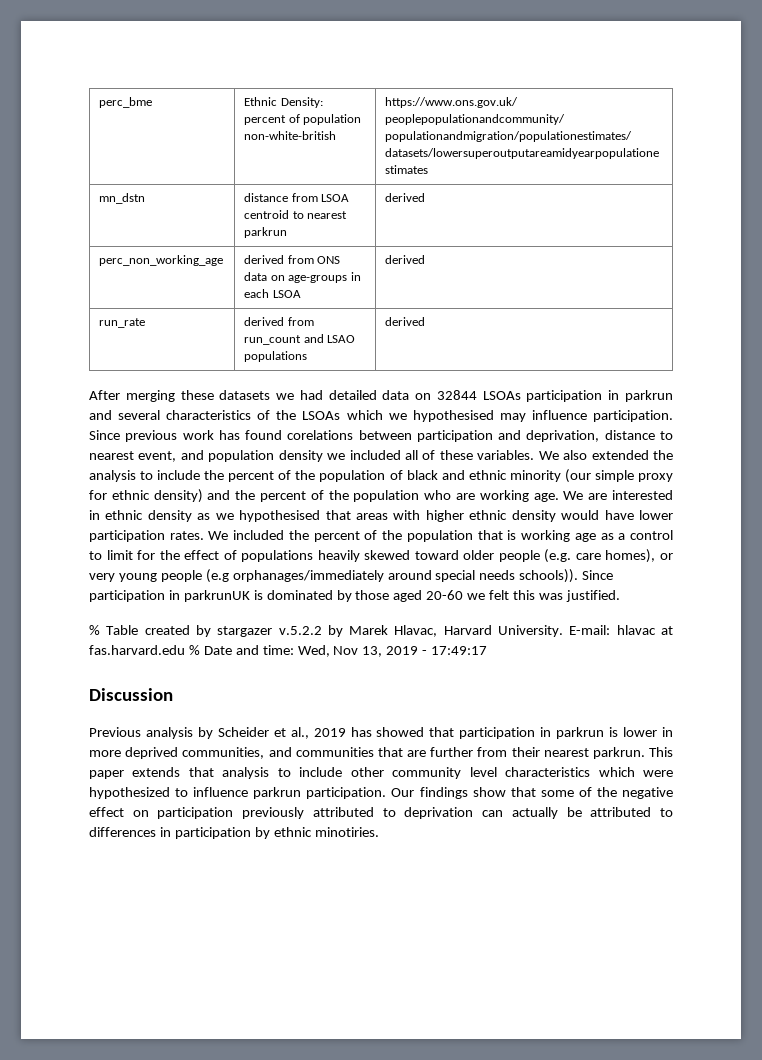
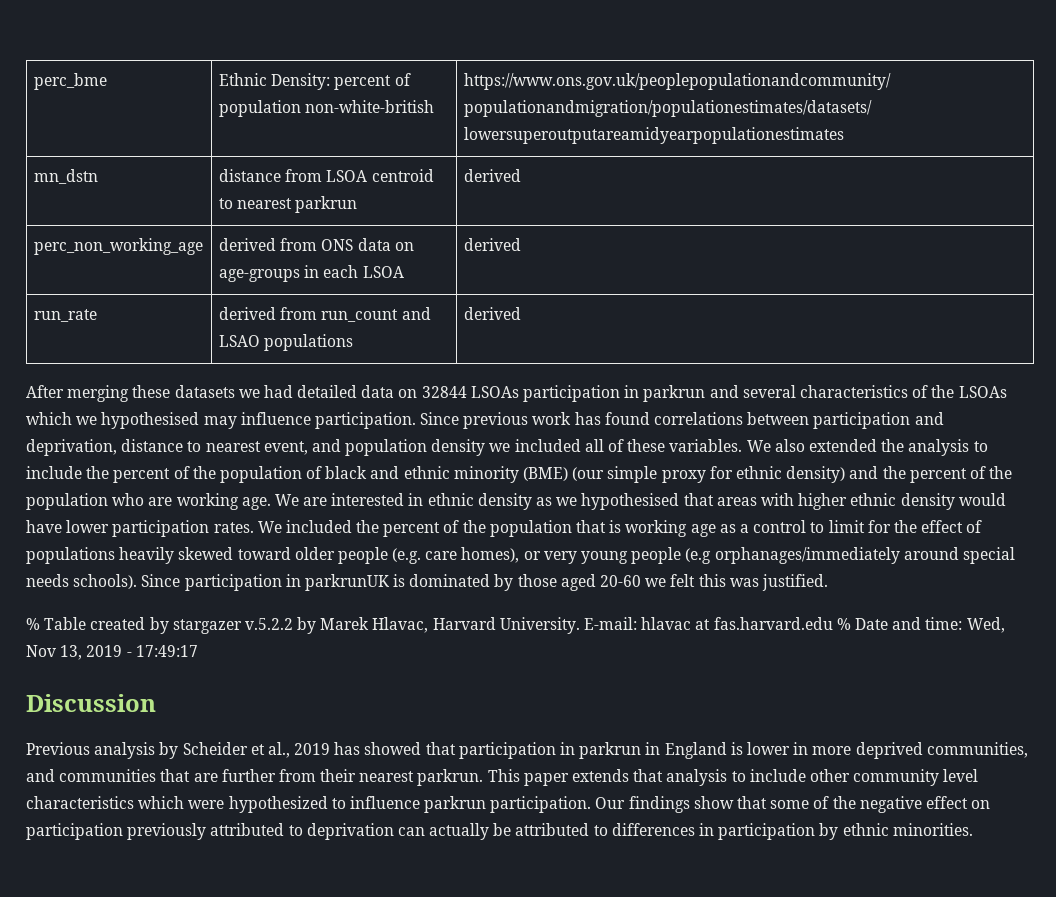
[287,430,354,440] corelations -> [654,412,744,425] correlations
(561, 476) none -> [523,467,569,481] (BME)
[519,569,579,583] schools)). -> [73,574,138,589] schools).
(605, 733) none -> [645,742,727,759] in England
[314,827,379,837] minotiries. -> [892,823,973,836] minorities.

